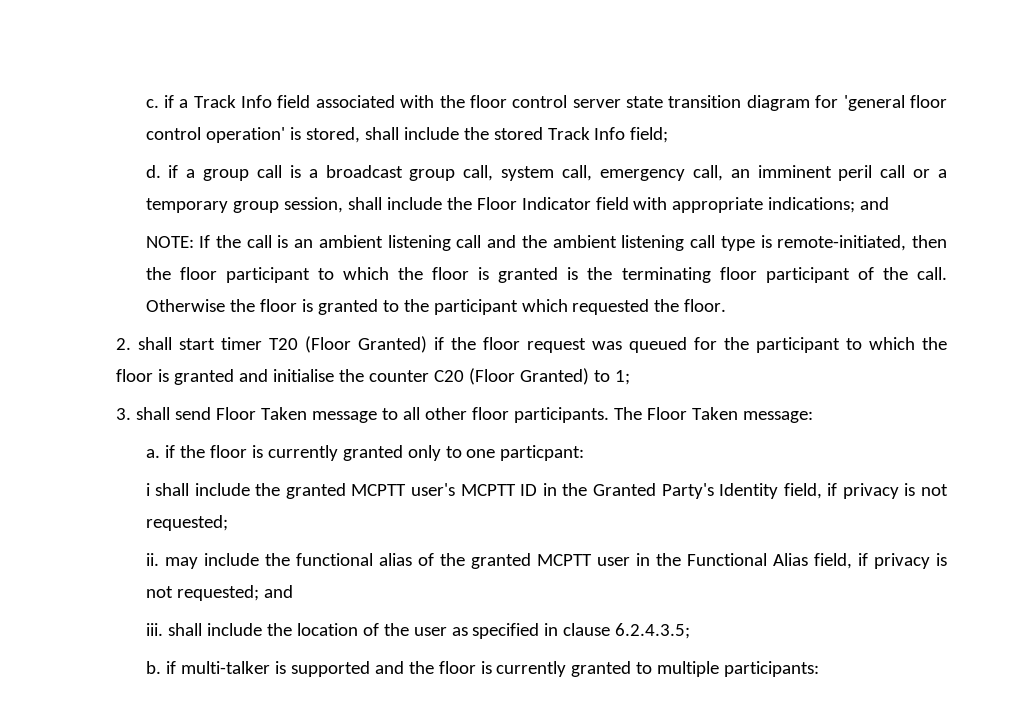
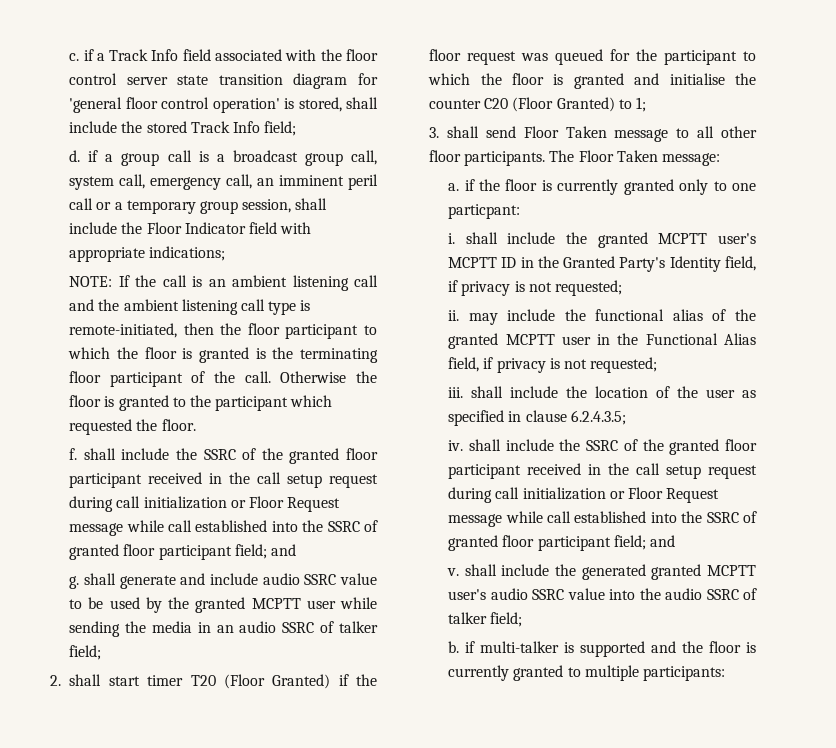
[860,197,890,210] and -> (226, 253) none
(727, 305) none -> [69,448,378,464] [69,472,378,488] [69,496,341,512] [69,520,379,536] [69,544,296,560] [69,573,377,589] [69,597,377,613] [69,621,378,637] [69,645,102,660] // f. shall include the SSRC of the granted floor participant received in the call setup request during call initialization or Floor Request message while call established into the SSRC of granted floor participant field; and // g. shall generate and include audio SSRC value to be used by the granted MCPTT user while sending the media in an audio SSRC of talker field;
[145,483,150,496] i -> [448,233,456,244] i.
[263,585,293,598] and -> (658, 365) none
(691, 631) none -> [448,439,757,455] [448,463,757,479] [448,487,720,503] [448,511,757,527] [448,535,675,551] [447,564,756,580] [448,588,757,600] [448,612,523,627] // iv. shall include the SSRC of the granted floor participant received in the call setup request during call initialization or Floor Request message while call established into the SSRC of granted floor participant field; and // v. shall include the generated granted MCPTT user's audio SSRC value into the audio SSRC of talker field;

